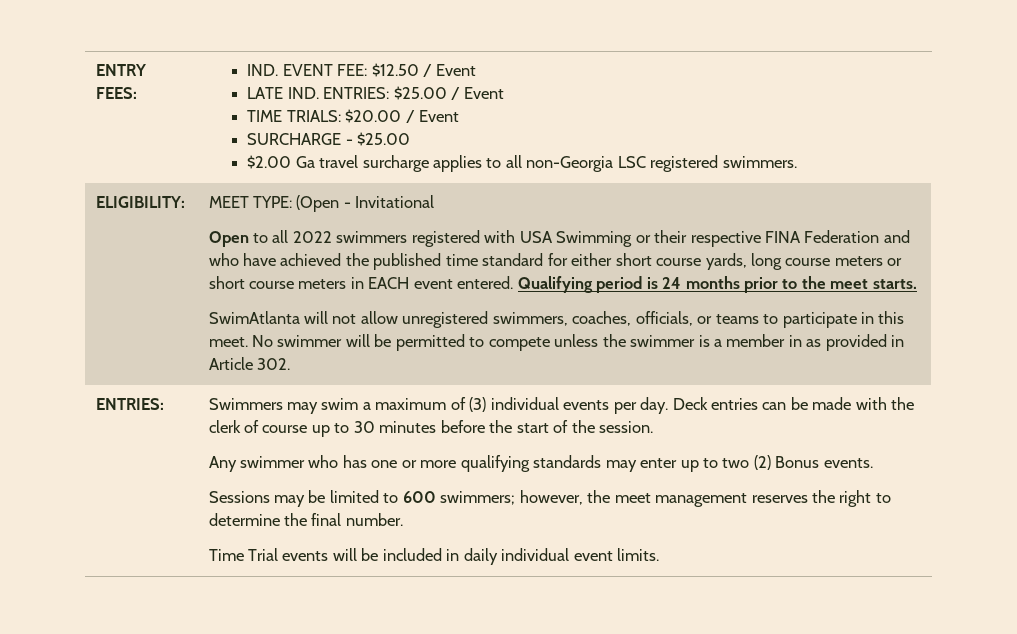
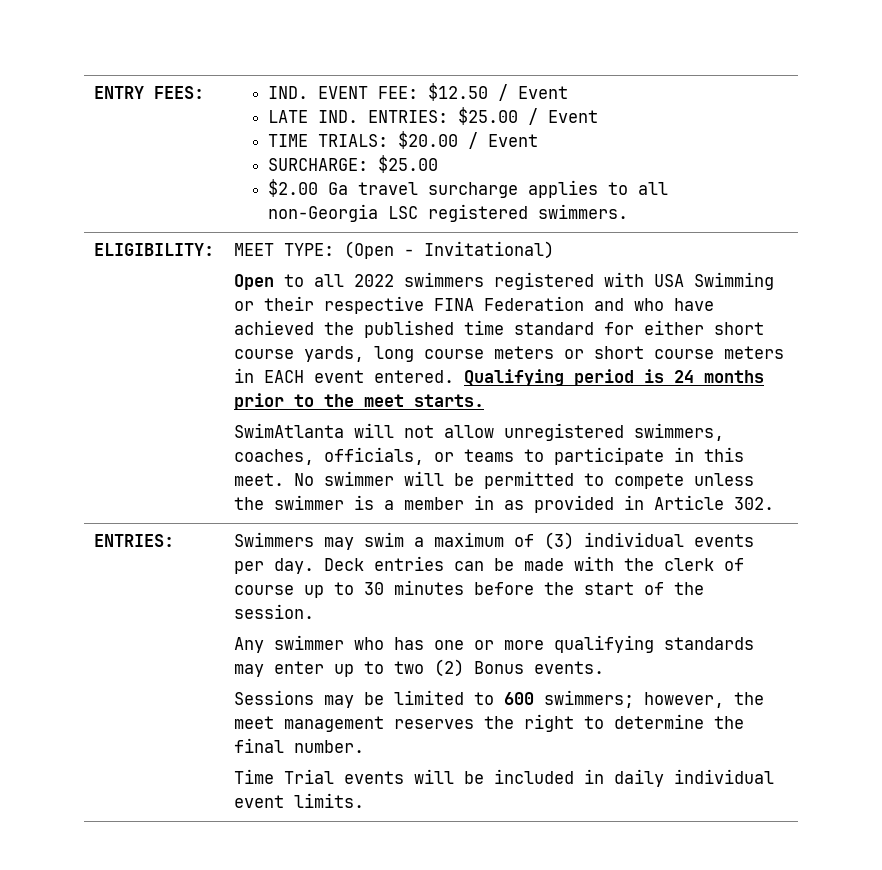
[247,133,353,145] SURCHARGE - -> [268,158,369,171] SURCHARGE:
[355,195,435,208] Invitational -> [423,241,554,259] Invitational)

